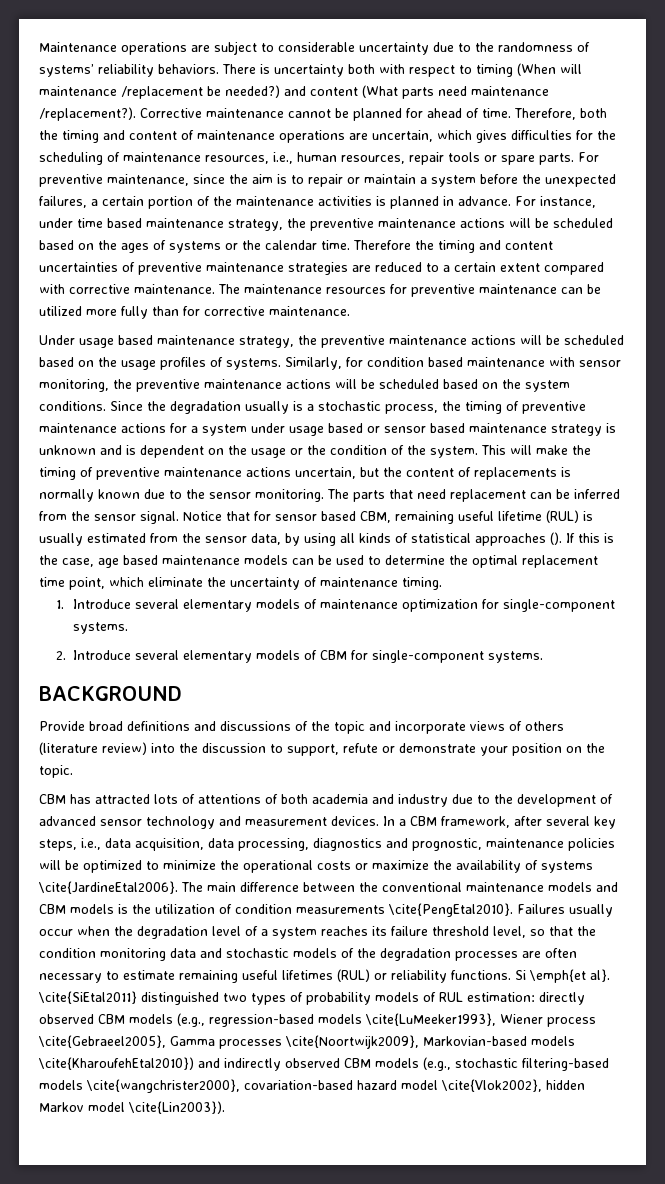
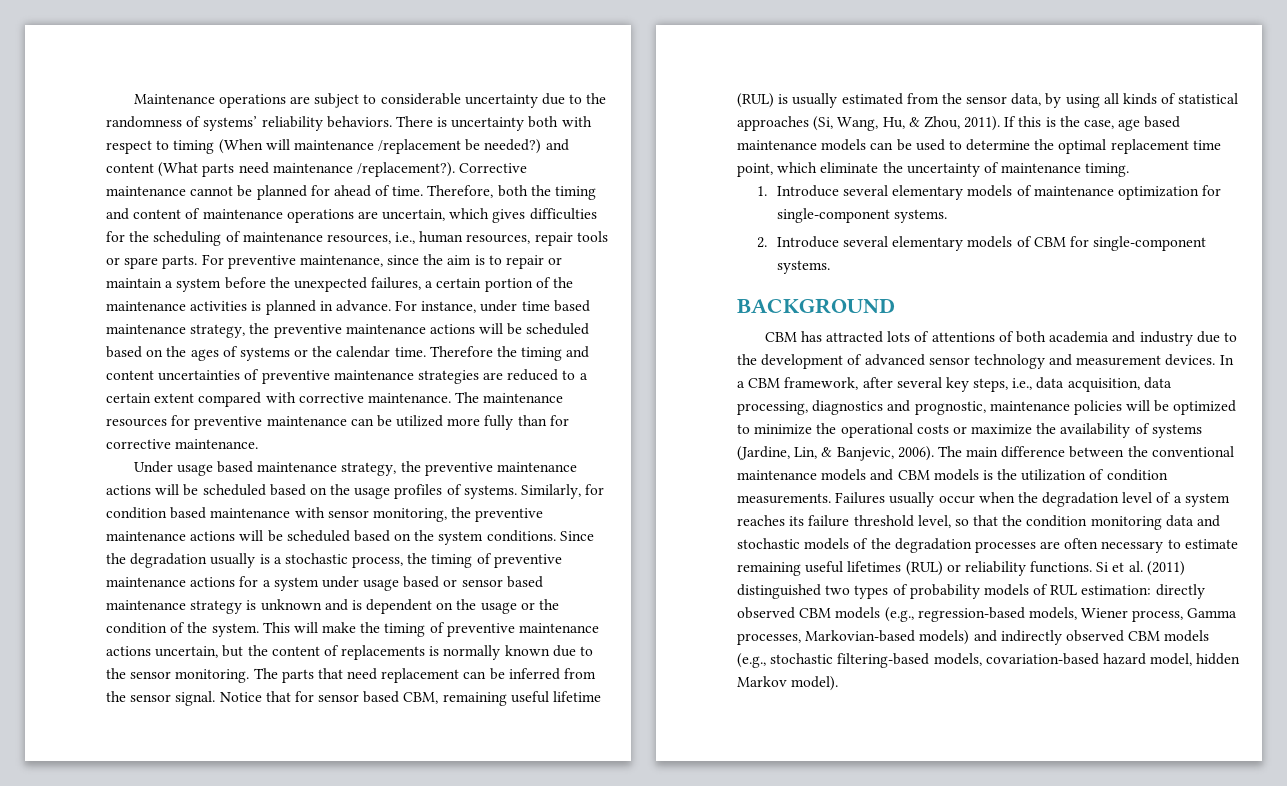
[550,532,562,545] (). -> [813,116,1001,131] (Si, Wang, Hu, & Zhou, 2011).
[39,721,564,734] [39,742,605,756] [39,765,73,778] // Provide broad definitions and discussions of the topic and incorporate views of others (literature review) into the discussion to support, refute or demonstrate your position on the topic. -> (895, 306) none
[38,881,178,894] \cite{JardineEtal2006}. -> [737,446,934,461] (Jardine, Lin, & Banjevic, 2006).
[296,903,513,917] measurements \cite{PengEtal2010}. -> [737,493,831,504] measurements.
[529,969,610,983] [38,991,137,1004] \emph{et al}. \cite{SiEtal2011} -> [1112,561,1185,576] et al. (2011)
[318,1013,596,1027] [38,1035,575,1049] [38,1057,194,1070] models \cite{LuMeeker1993}, Wiener process \cite{Gebraeel2005}, Gamma processes \cite{Noortwijk2009}, Markovian-based models \cite{KharoufehEtal2010}) -> [1028,607,1238,622] [737,630,970,645] models, Wiener process, Gamma processes, Markovian-based models)
[39,1079,585,1093] [39,1101,225,1114] models \cite{wangchrister2000}, covariation-based hazard model \cite{Vlok2002}, hidden Markov model \cite{Lin2003}). -> [933,653,1241,666] [737,676,839,691] models, covariation-based hazard model, hidden Markov model).

